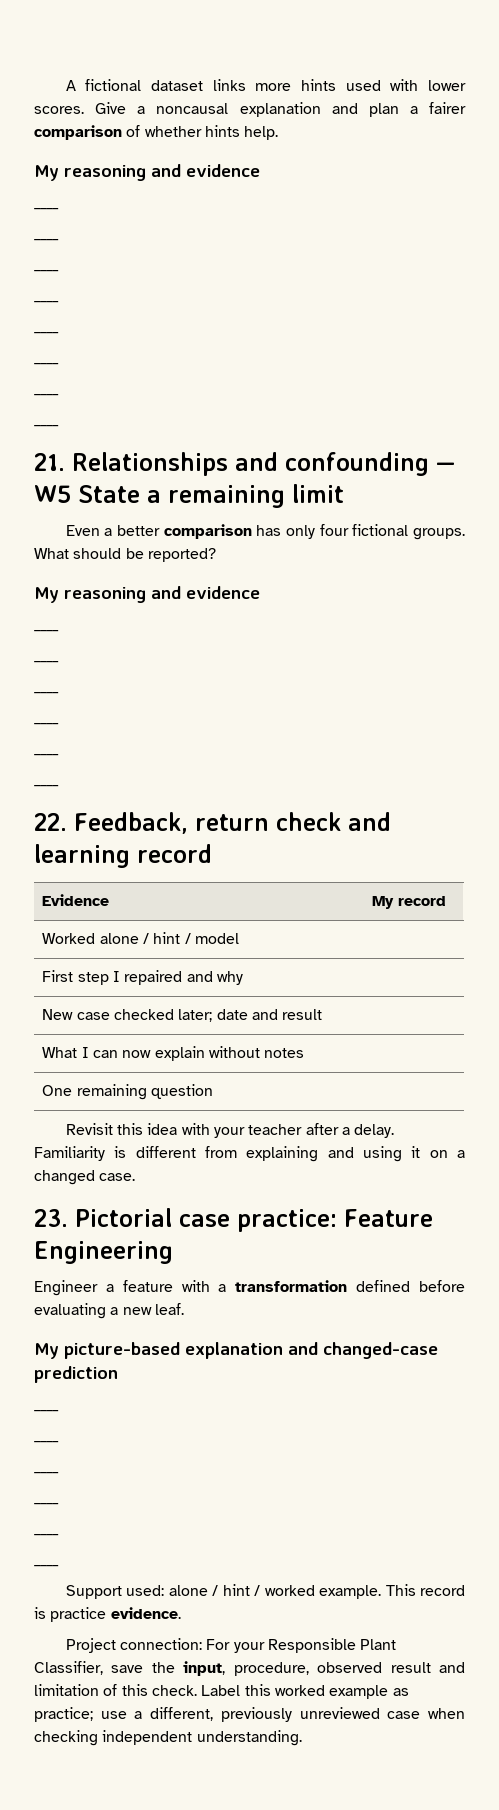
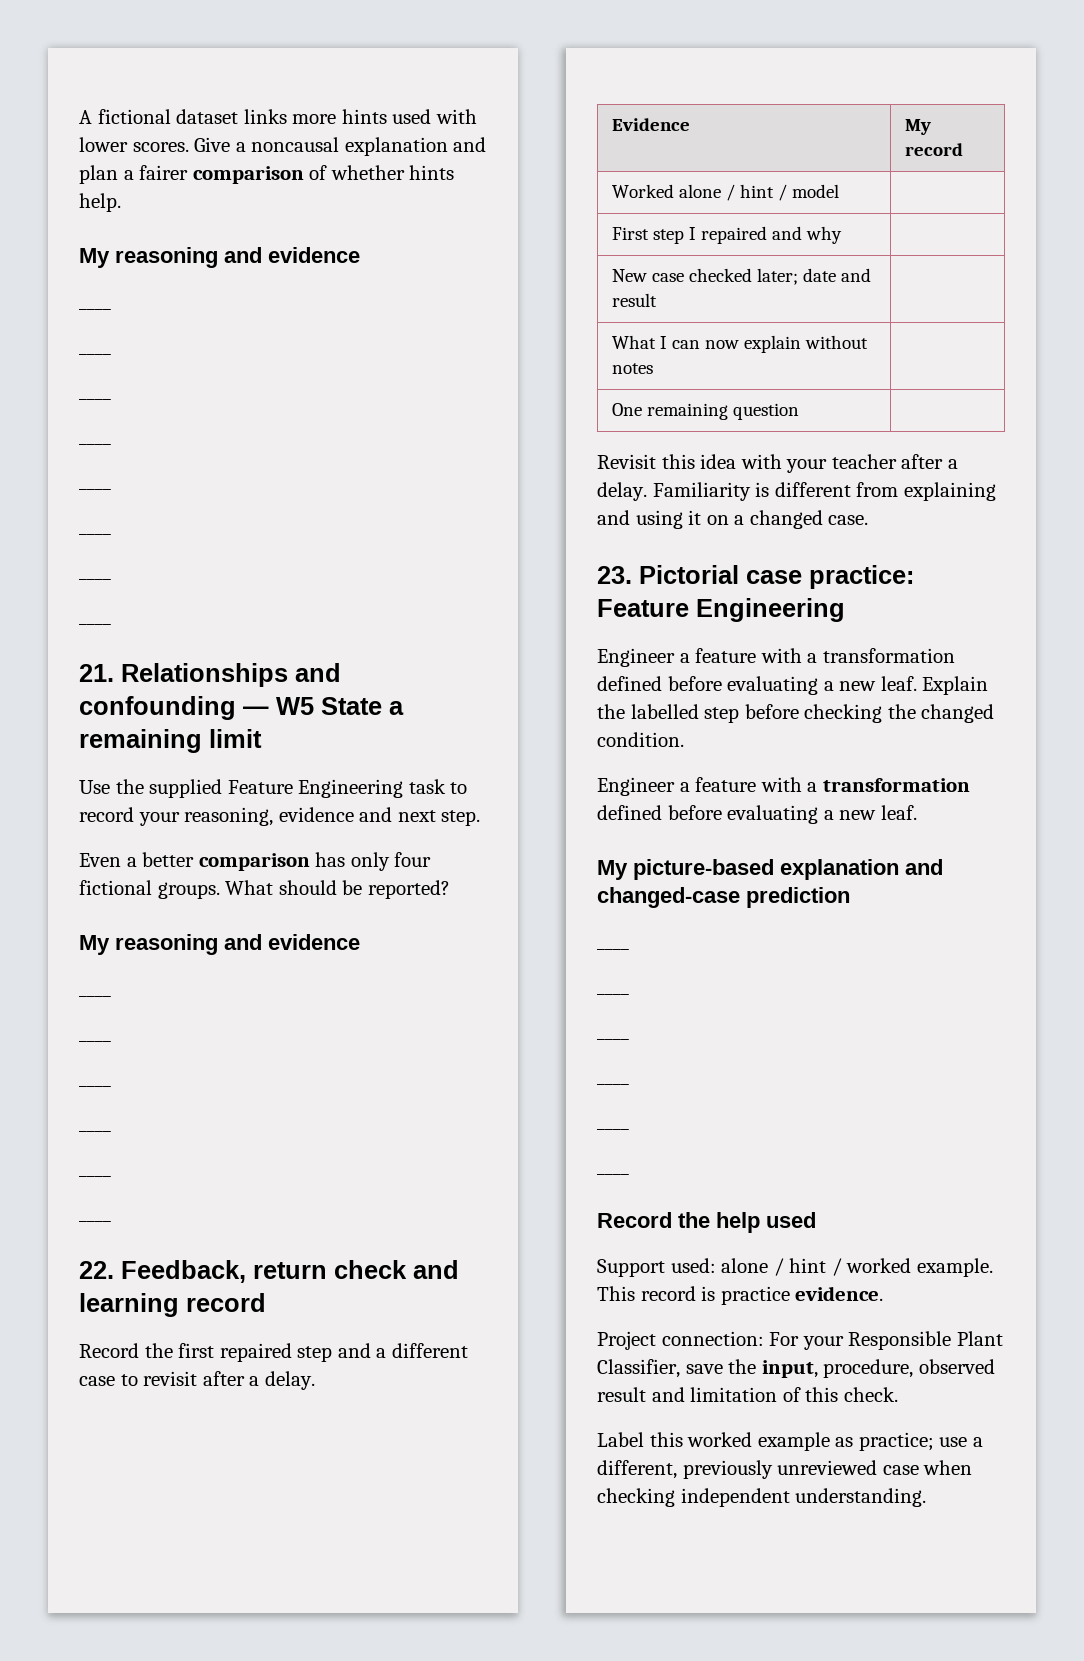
(344, 493) none -> [79,779,468,798] [79,807,481,826] // Use the supplied Feature Engineering task to record your reasoning, evidence and next step.
(212, 853) none -> [79,1343,468,1362] [79,1371,315,1390] // Record the first repaired step and a different case to revisit after a delay.
(173, 1252) none -> [597,648,955,667] [597,676,989,695] [597,704,995,723] [597,732,684,747] // Engineer a feature with a transformation defined before evaluating a new leaf. Explain the labelled step before checking the changed condition.
(59, 1566) none -> [597,1212,816,1233] // Record the help used
(197, 1690) none -> (898, 1394) //

